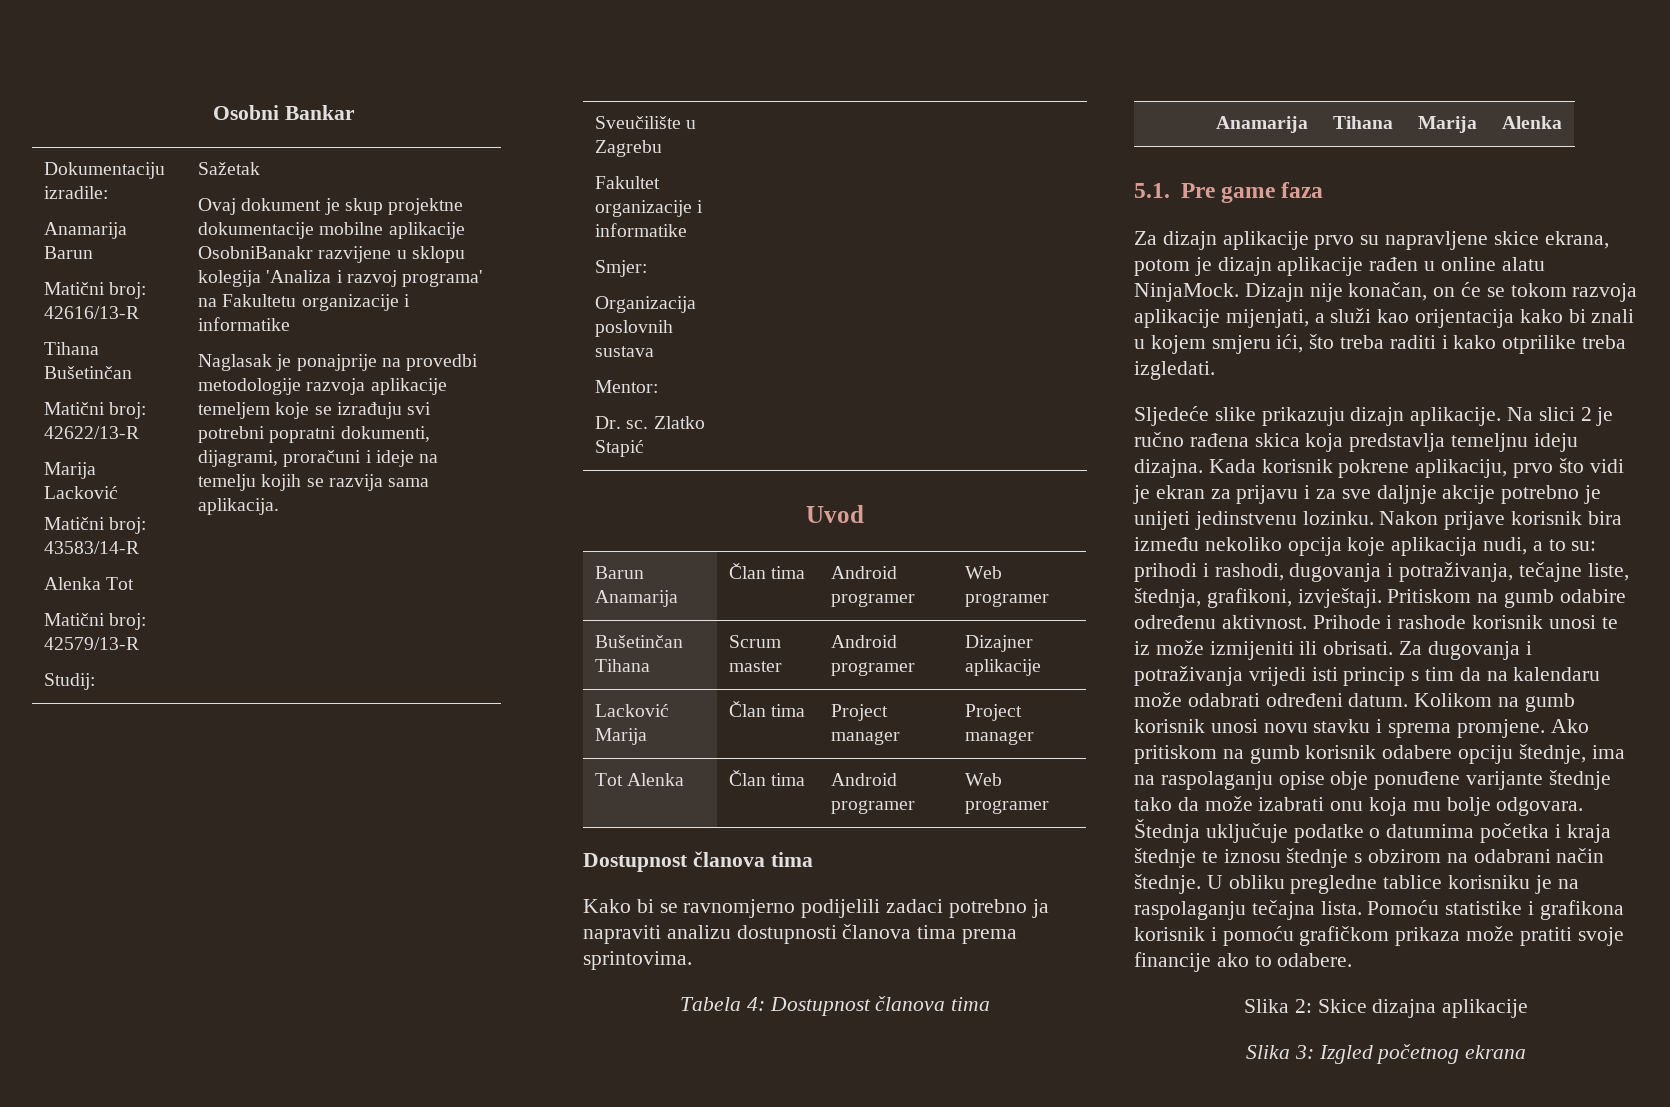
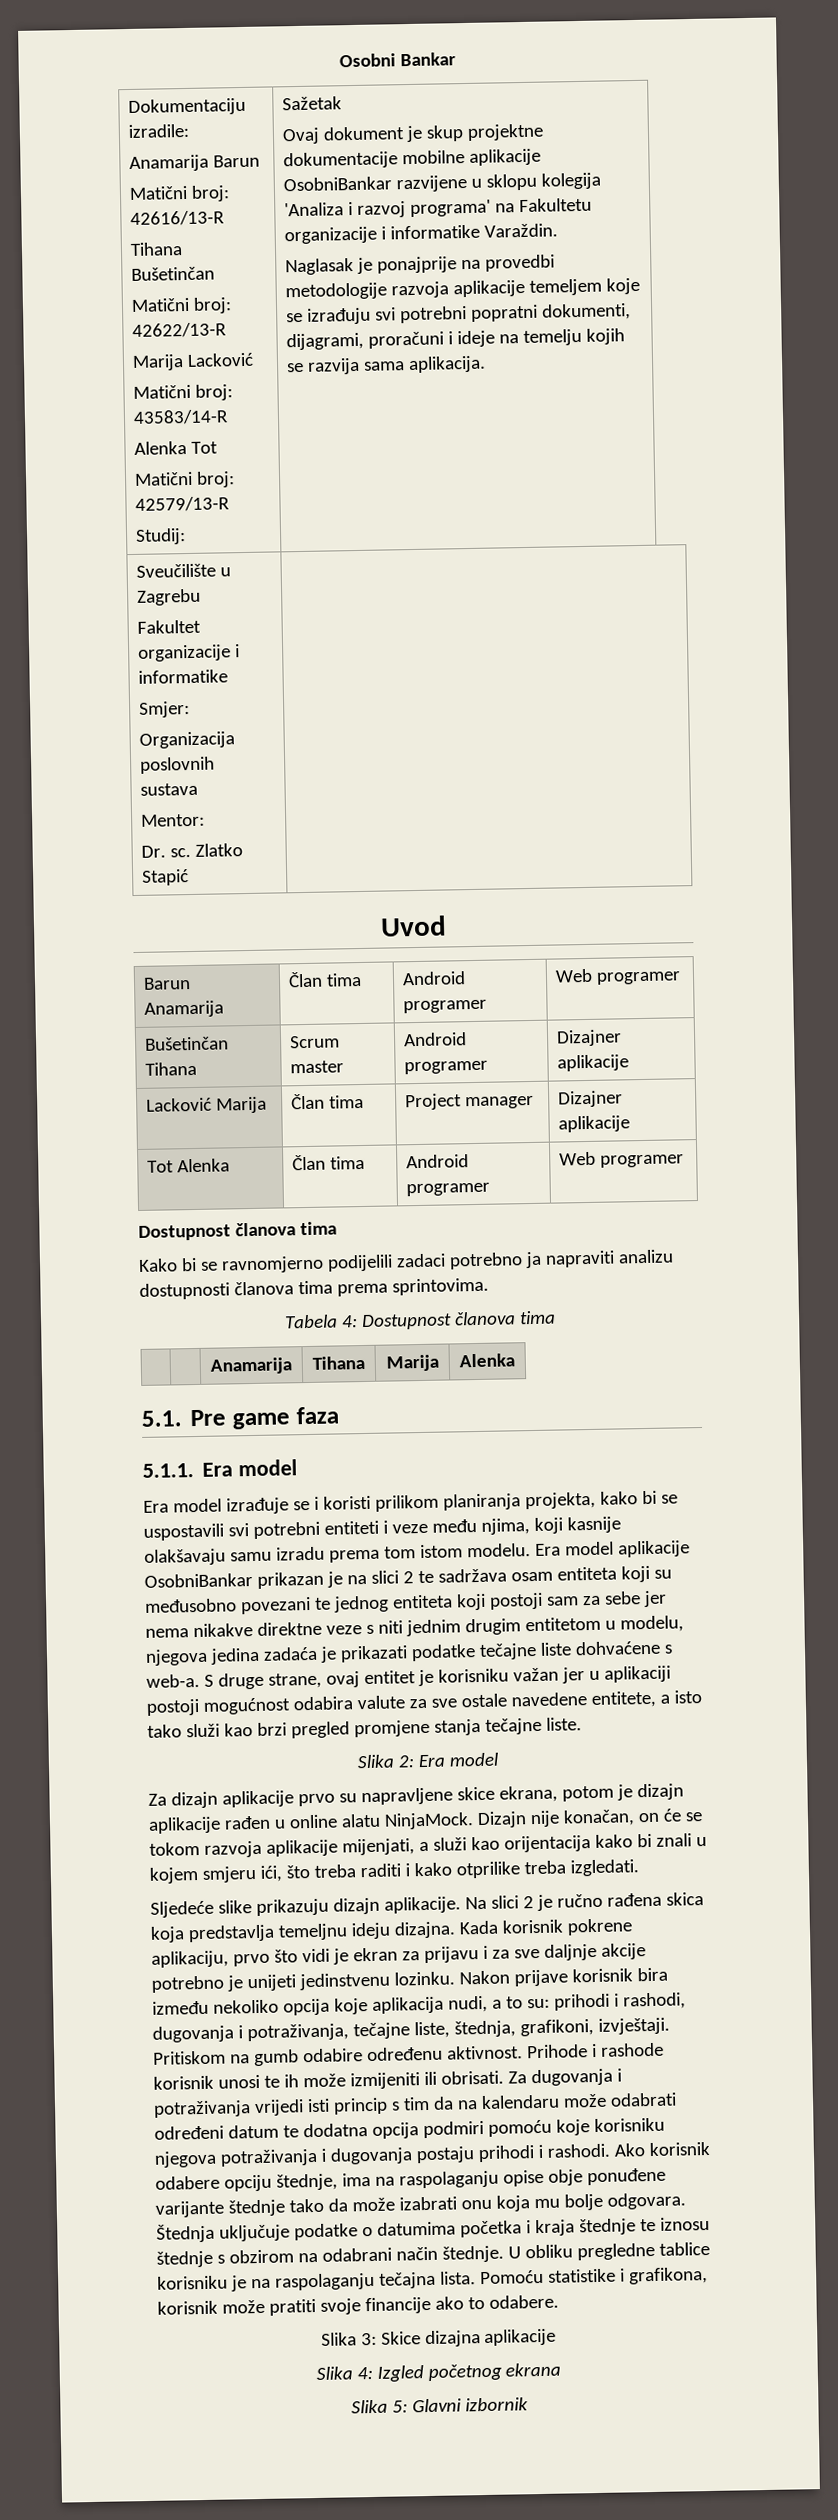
[197,246,313,259] OsobniBanakr -> [283,176,393,192] OsobniBankar
(290, 324) none -> [484,223,559,238] Varaždin.
[964,704,1022,721] [964,731,1034,745] Project manager -> [558,1090,624,1108] [558,1115,631,1133] Dizajner aplikacije
(1324, 190) none -> [142,1459,298,1478] [143,1490,678,1515] [143,1516,621,1541] [144,1540,690,1566] [144,1565,672,1589] [145,1590,667,1615] [145,1615,684,1638] [145,1640,673,1666] [146,1665,671,1690] [146,1690,702,1716] [147,1717,582,1739] [357,1752,500,1769] // 5.1.1. Era model // Era model izrađuje se i koristi prilikom planiranja projekta, kako bi se uspostavili svi potrebni entiteti i veze među njima, koji kasnije olakšavaju samu izradu prema tom istom modelu. Era model aplikacije OsobniBankar prikazan je na slici 2 te sadržava osam entiteta koji su međusobno povezani te jednog entiteta koji postoji sam za sebe jer nema nikakve direktne veze s niti jednim drugim entitetom u modelu, njegova jedina zadaća je prikazati podatke tečajne liste dohvaćene s web-a. S druge strane, ovaj entitet je korisniku važan jer u aplikaciji postoji mogućnost odabira valute za sve ostale navedene entitete, a isto tako služi kao brzi pregled promjene stanja tečajne liste. // Slika 2: Era model
[1134,641,1150,655] iz -> [283,2074,299,2088] ih
[1348,693,1575,712] [1134,719,1589,738] [1134,745,1300,764] datum. Kolikom na gumb korisnik unosi novu stavku i sprema promjene. Ako pritiskom na gumb -> [227,2117,665,2139] [154,2143,645,2168] datum te dodatna opcija podmiri pomoću koje korisniku njegova potraživanja i dugovanja postaju prihodi i rashodi. Ako
[1539,900,1624,920] [1134,926,1461,946] grafikona korisnik i pomoću grafičkom prikaza -> [627,2267,708,2285] [157,2300,218,2315] grafikona, korisnik
[1294,999,1312,1013] 2: -> [360,2332,377,2346] 3:
[1294,1045,1314,1059] 3: -> [356,2366,373,2380] 4:
(1527, 1052) none -> [351,2397,528,2414] // Slika 5: Glavni izbornik

